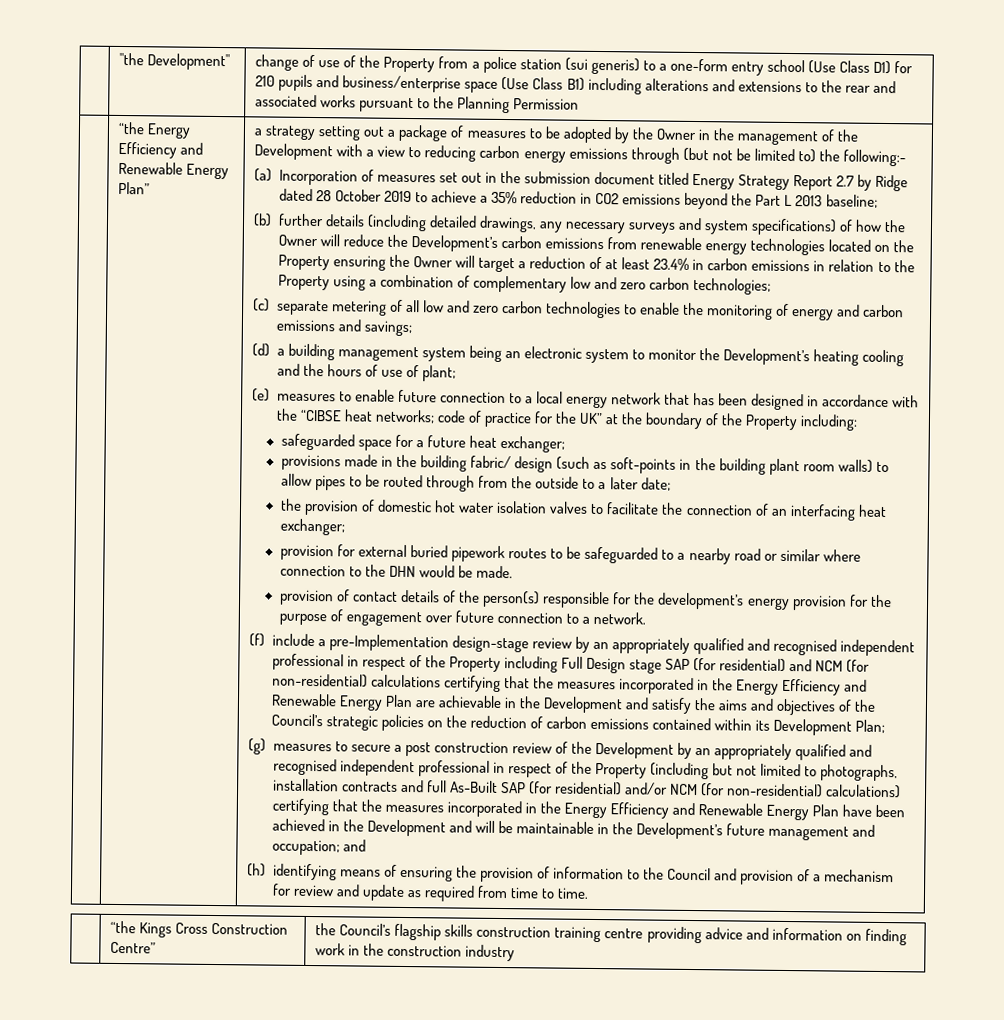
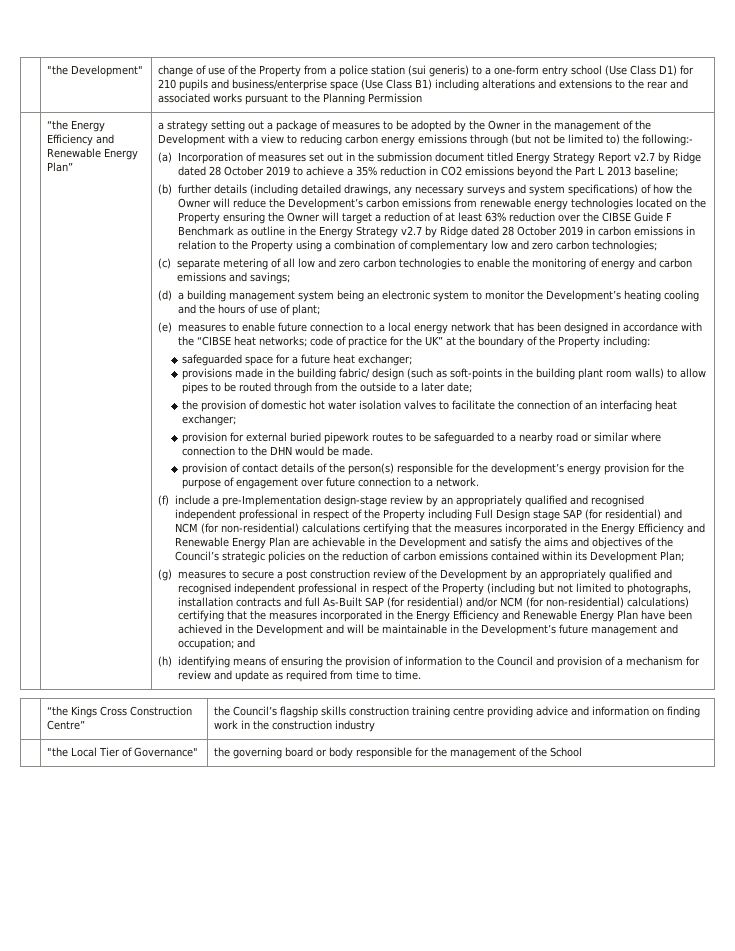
[836,175,855,187] 2.7 -> [633,152,655,161] v2.7
[653,257,690,271] 23.4% -> [484,212,672,222] [177,226,583,238] 63% reduction over the CIBSE Guide F Benchmark as outline in the Energy Strategy v2.7 by Ridge dated 28 October 2019
(516, 953) none -> [47,747,199,757] [214,747,583,759] // | "the Local Tier of Governance" | the governing board or body responsible for the management of the School

